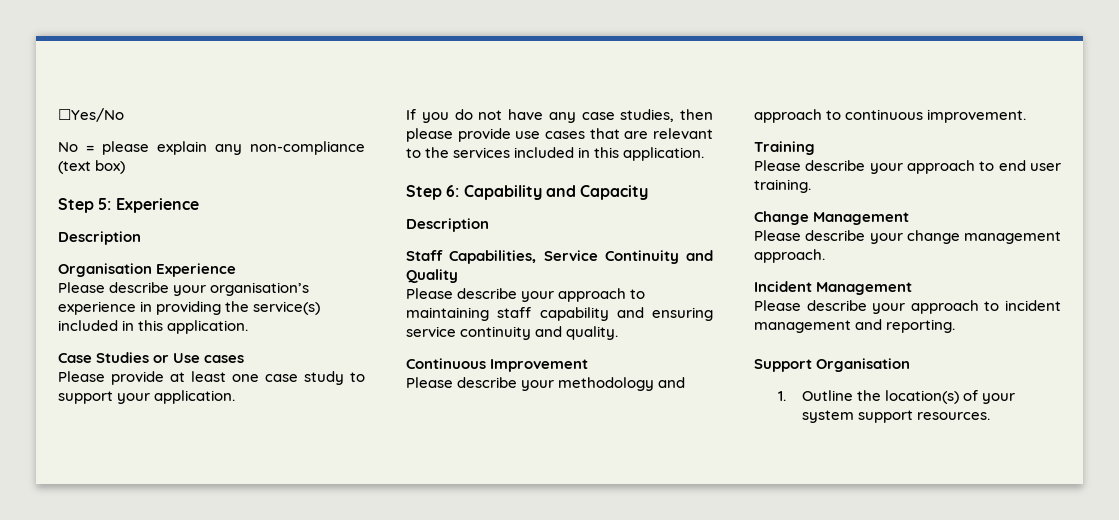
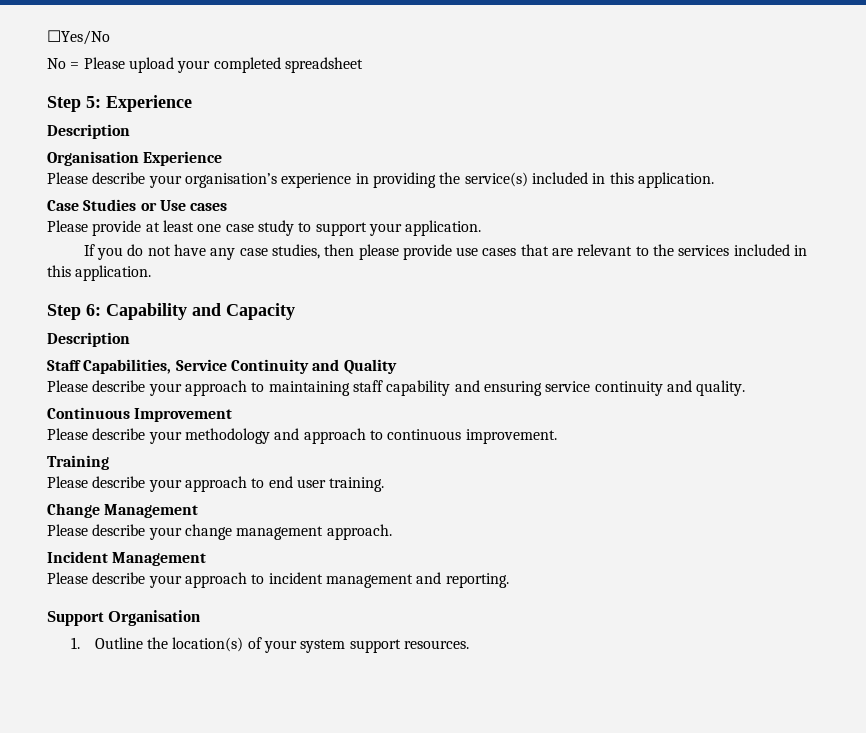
[102,141,365,155] [58,160,126,174] please explain any non-compliance (text box) -> [83,57,363,73] Please upload your completed spreadsheet

